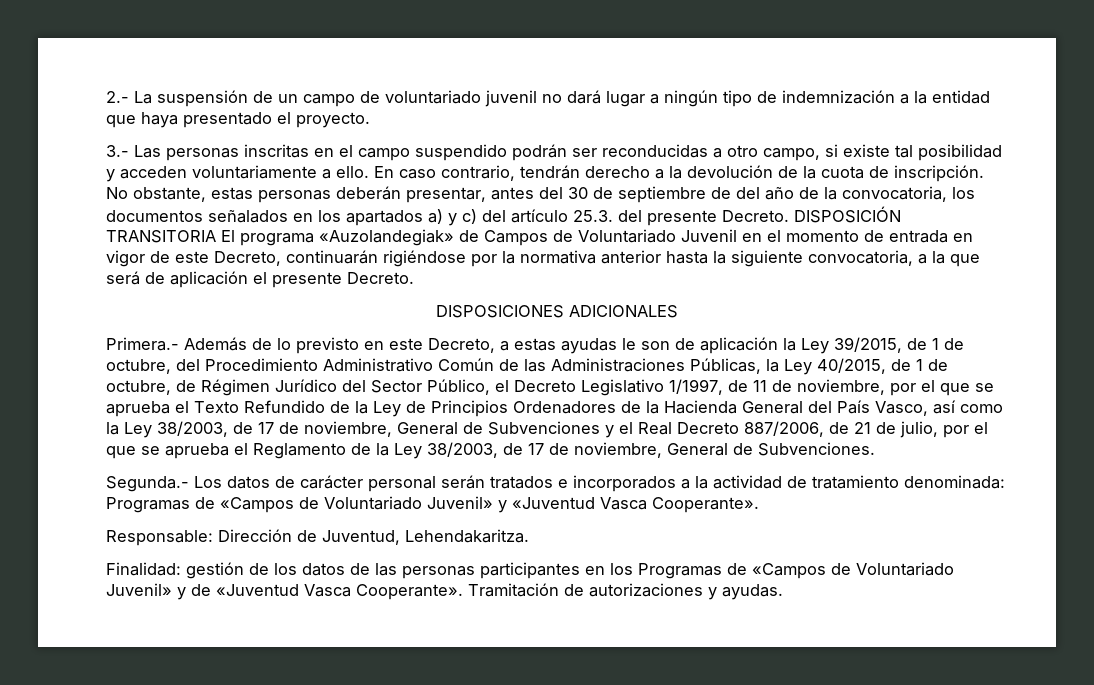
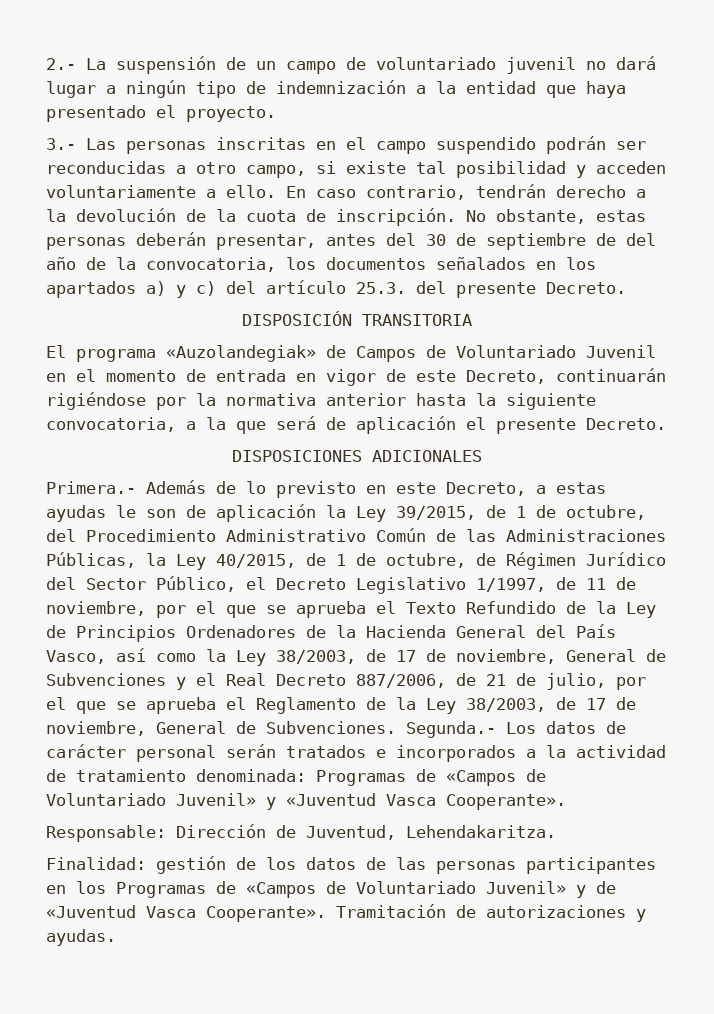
(789, 216) none -> (626, 288) //
(216, 236) none -> (472, 320) //
(875, 449) // -> (396, 727) none

